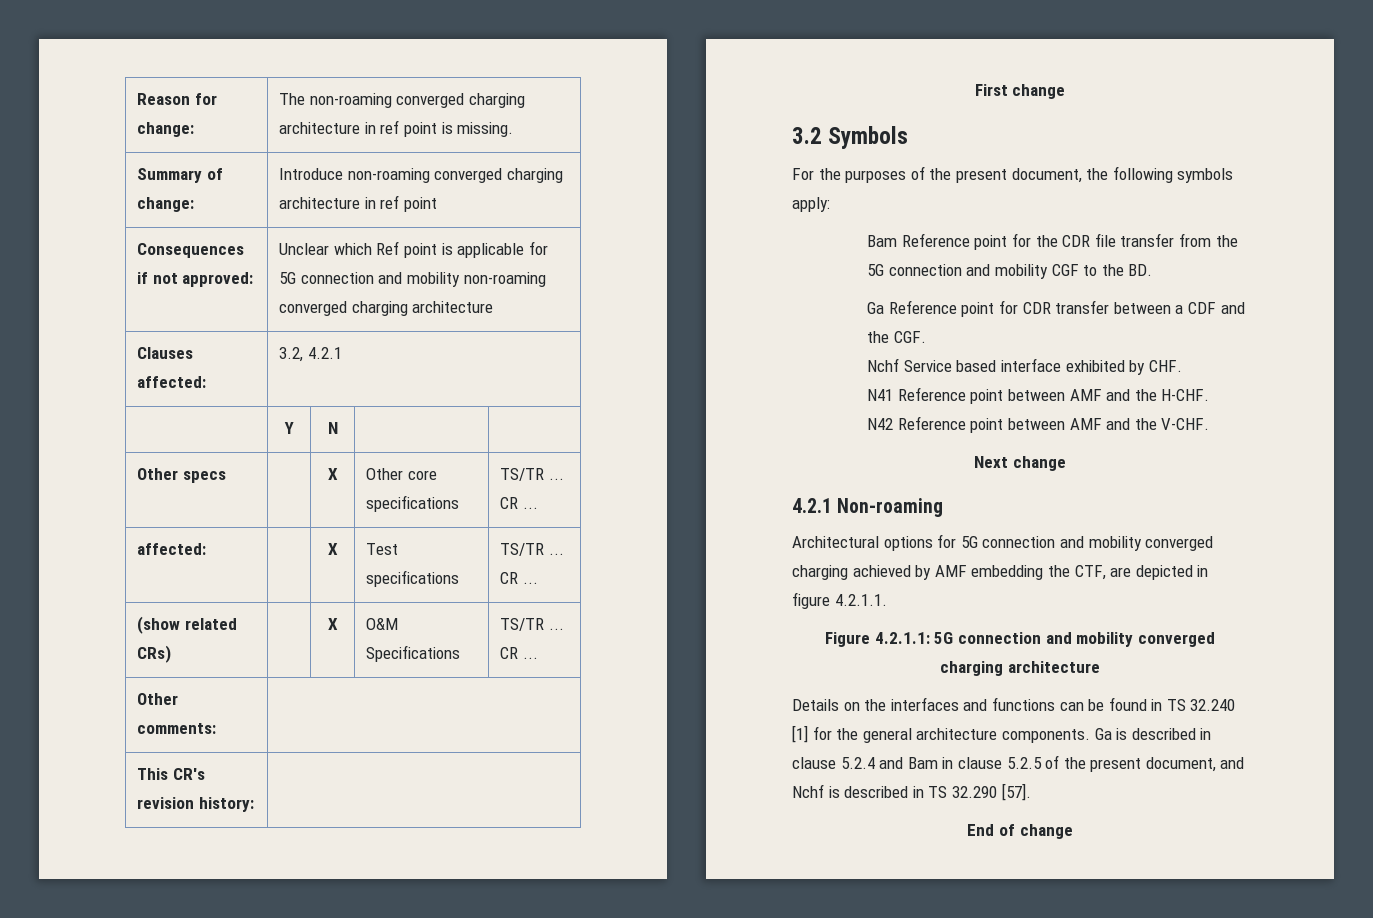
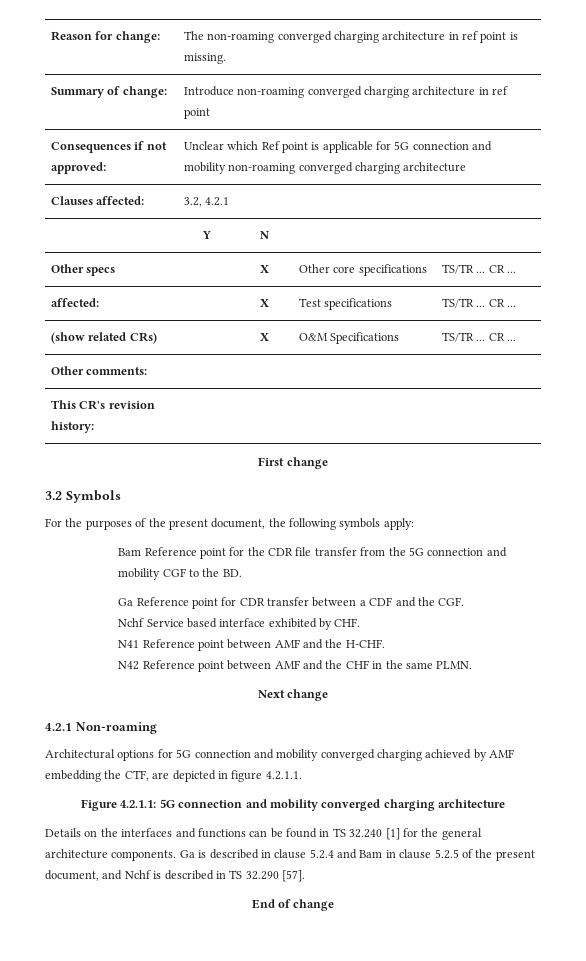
[1161,418,1210,430] V-CHF. -> [345,660,473,669] CHF in the same PLMN.

